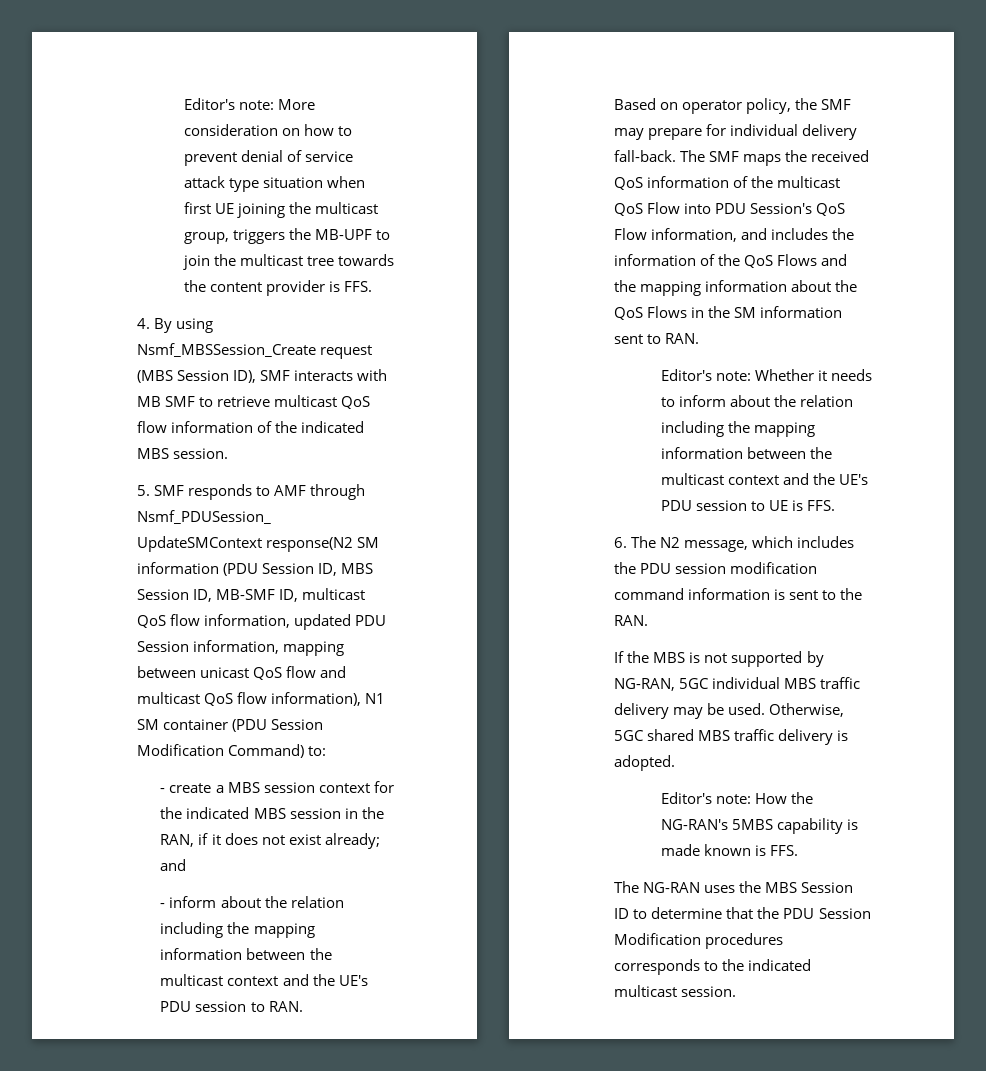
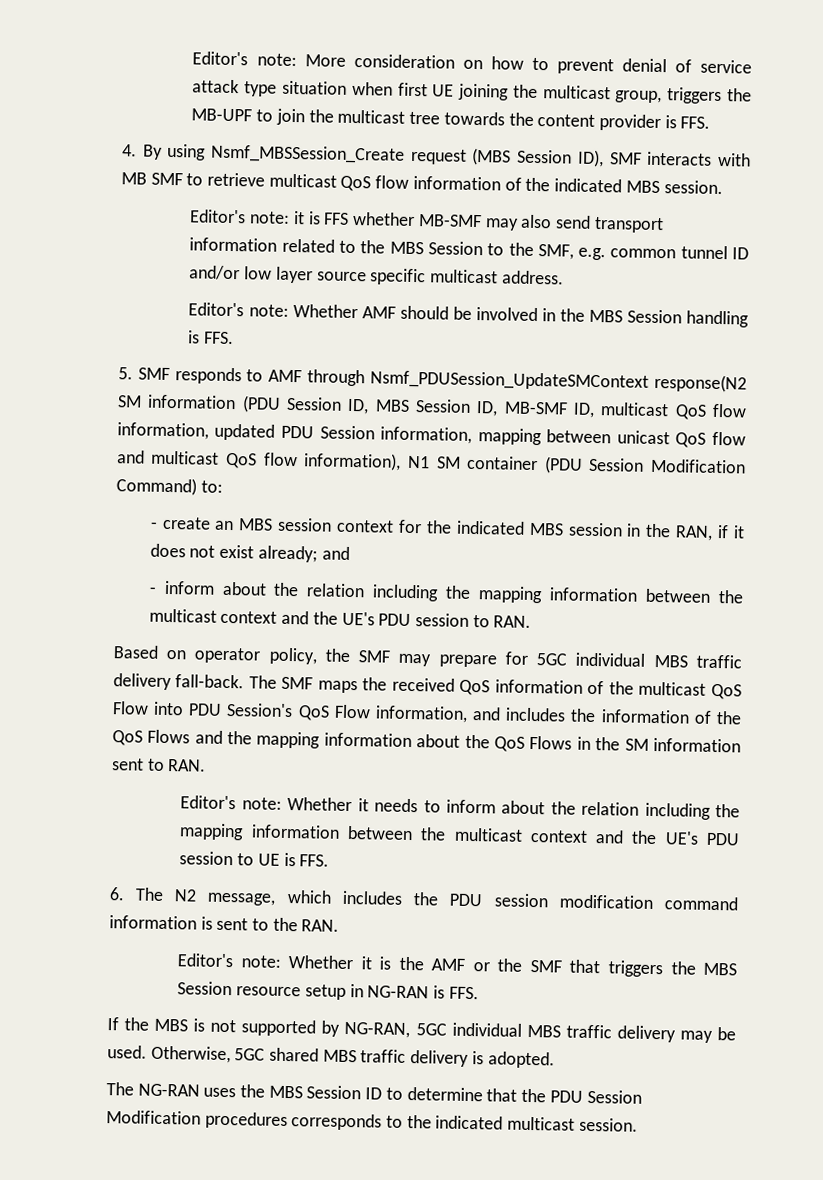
(229, 453) none -> [190,209,664,234] [189,237,749,261] [189,265,564,286] [188,302,749,328] [188,330,235,345] // Editor's note: it is FFS whether MB-SMF may also send transport information related to the MBS Session to the SMF, e.g. common tunnel ID and/or low layer source specific multicast address. // Editor's note: Whether AMF should be involved in the MBS Session handling is FFS.
[215,785,224,793] a -> [214,520,235,531] an
[730,124,799,136] individual -> [536,652,742,669] 5GC individual MBS traffic
(649, 620) none -> [177,953,738,978] [177,981,479,1000] // Editor's note: Whether it is the AMF or the SMF that triggers the MBS Session resource setup in NG-RAN is FFS.
[660,792,813,804] [660,818,858,834] [660,844,798,856] // Editor's note: How the NG-RAN's 5MBS capability is made known is FFS. -> (555, 1060) none

